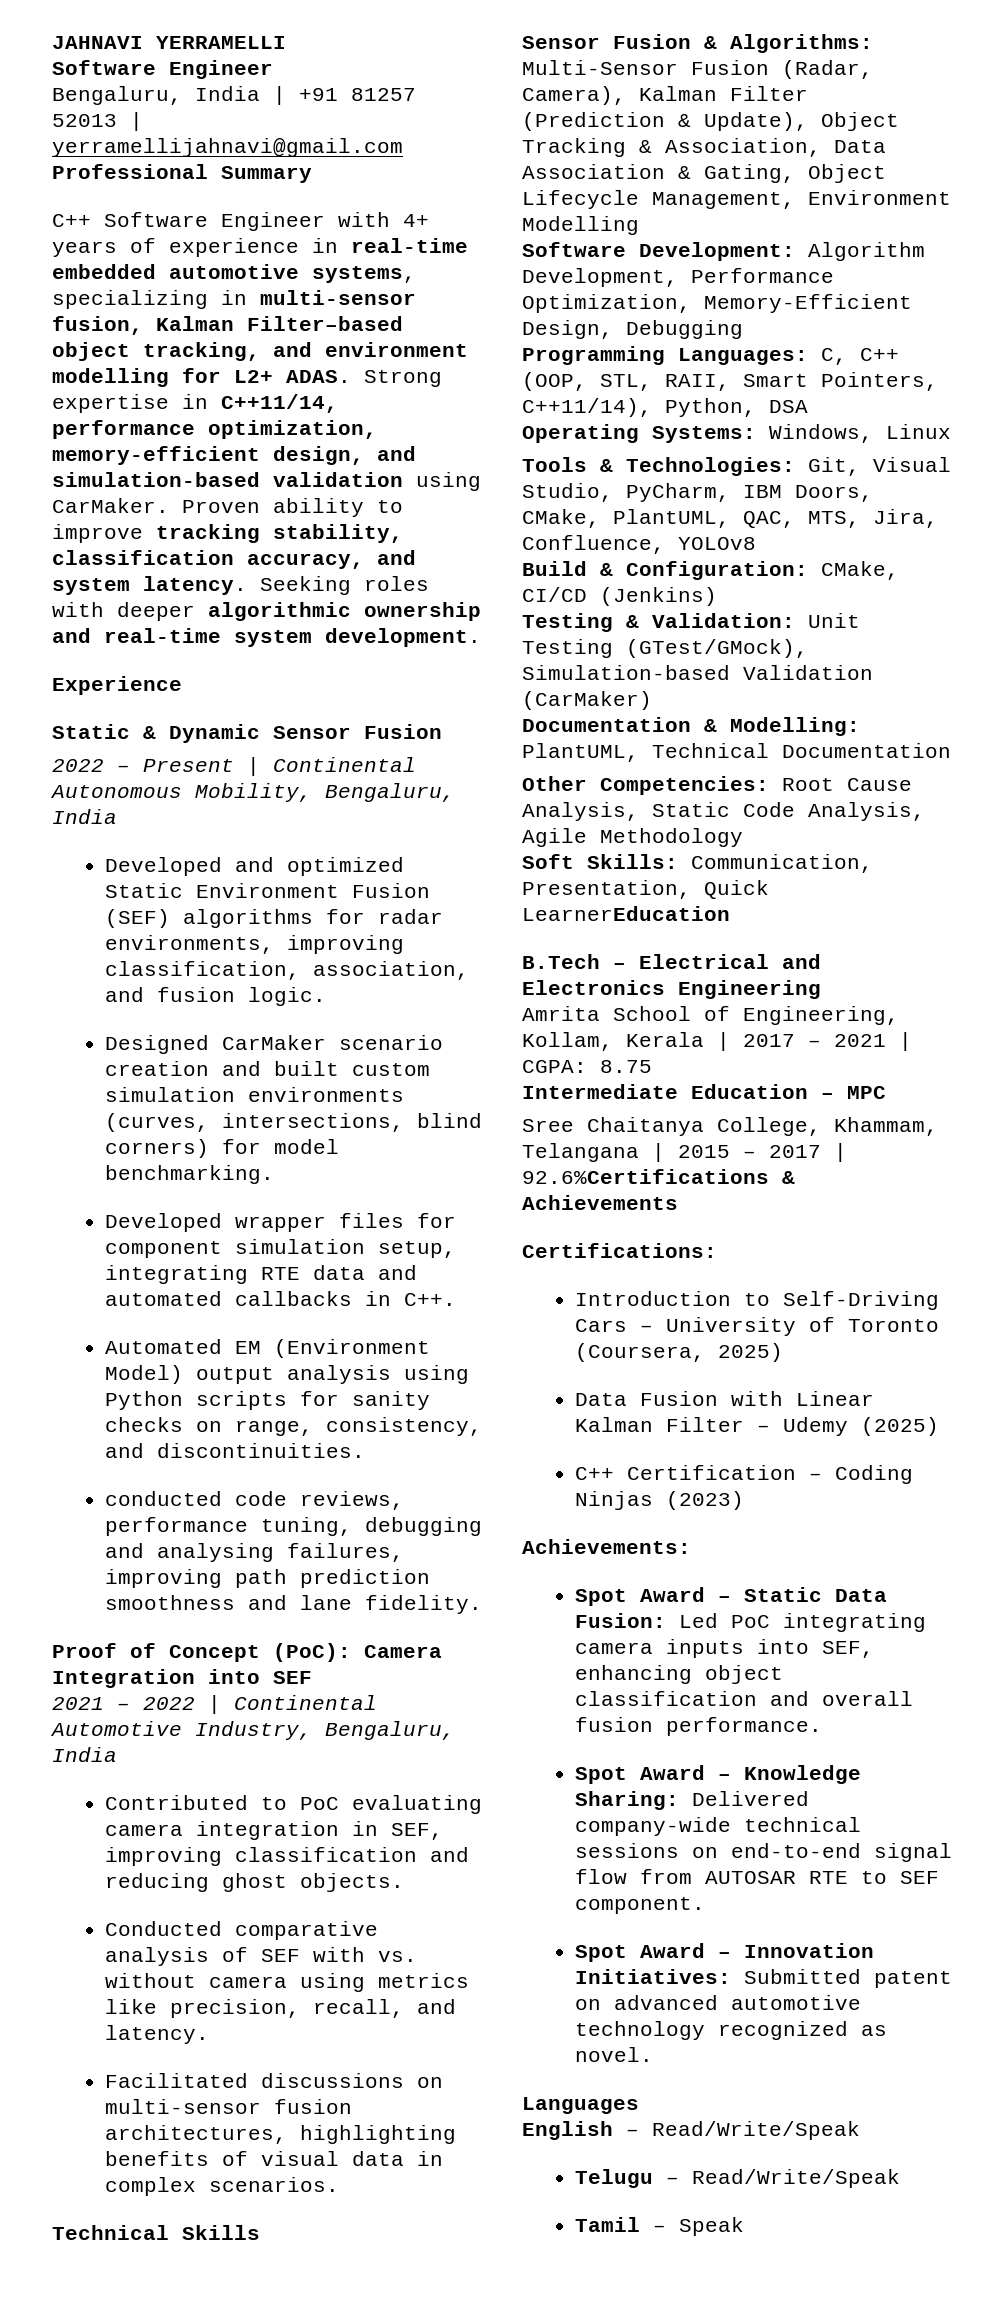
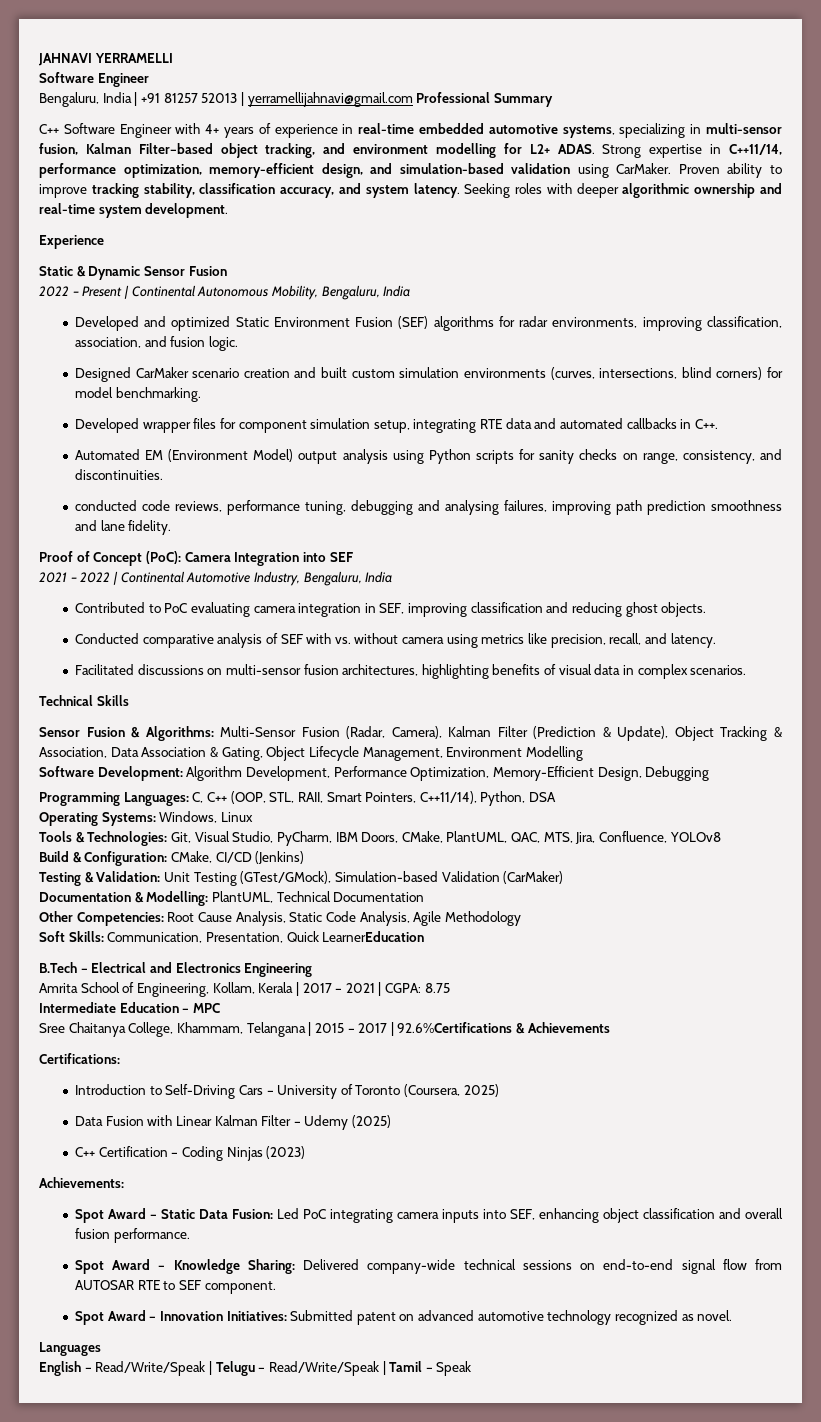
(860, 2130) // -> [208,1361,212,1375] |
(901, 2178) // -> [382,1361,386,1375] |

